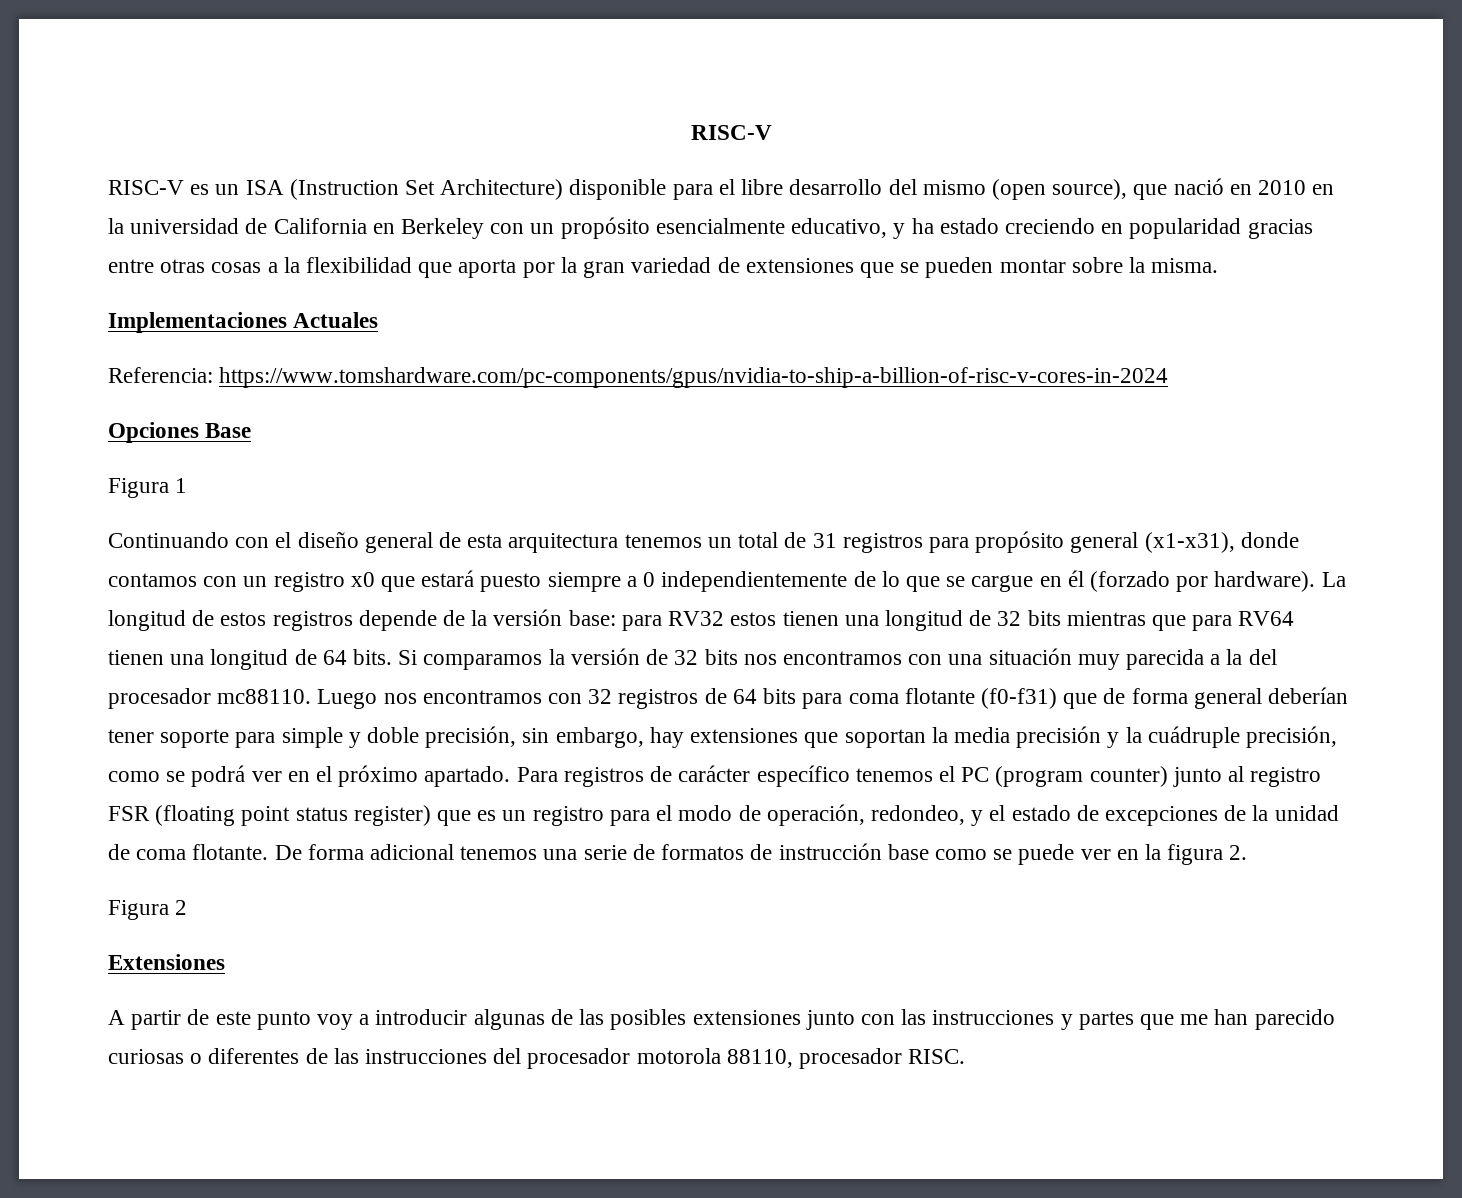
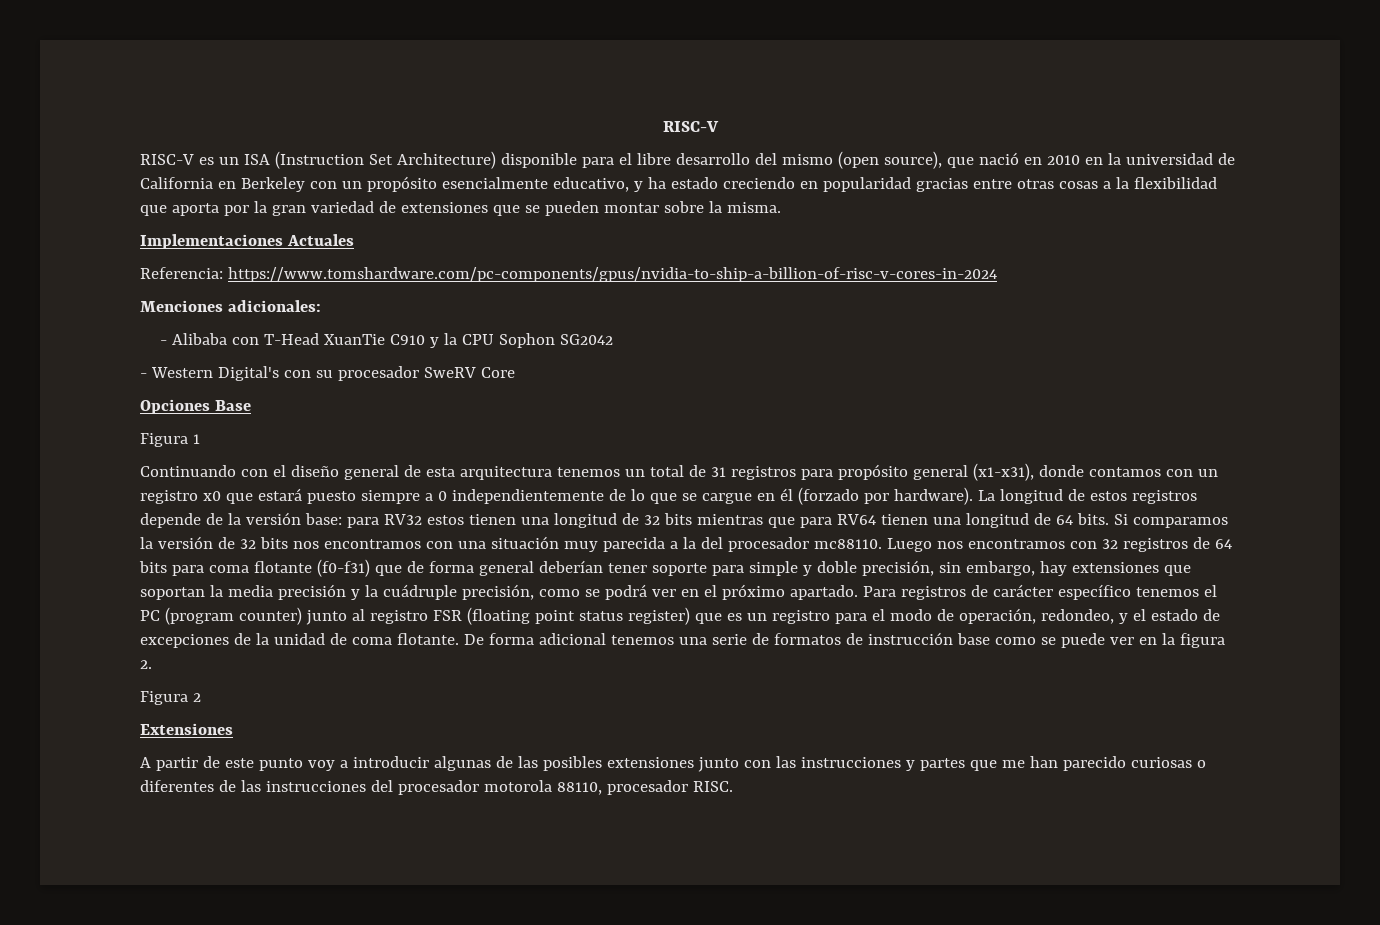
(1169, 377) none -> [140,300,321,312] [160,333,614,348] [140,366,515,381] // Menciones adicionales: // - Alibaba con T-Head XuanTie C910 y la CPU Sophon SG2042 // - Western Digital's con su procesador SweRV Core

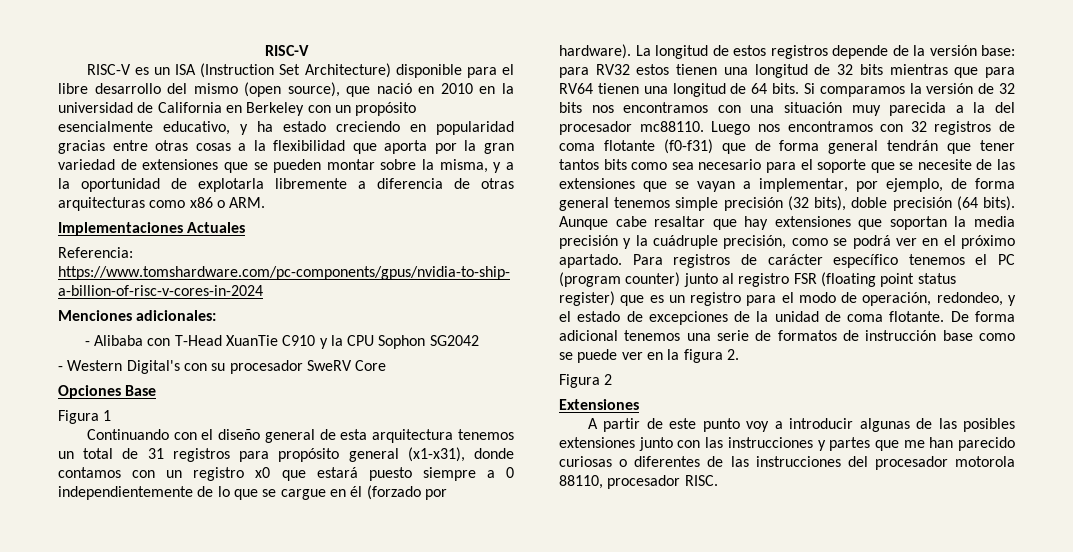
[726,202,781,213] misma. -> [439,159,514,173] [58,178,514,192] [58,197,266,211] misma, y a la oportunidad de explotarla libremente a diferencia de otras arquitecturas como x86 o ARM.
[1214,539,1232,549] [139,561,204,576] 64 bits para -> (1015, 126) none
[538,560,1035,576] deberían tener soporte para simple y doble precisión, sin embargo, -> [887,140,1016,154] [559,159,1015,173] [559,178,1015,192] [559,196,1015,211] [559,216,737,230] tendrán que tener tantos bits como sea necesario para el soporte que se necesite de las extensiones que se vayan a implementar, por ejemplo, de forma general tenemos simple precisión (32 bits), doble precisión (64 bits). Aunque cabe resaltar que

